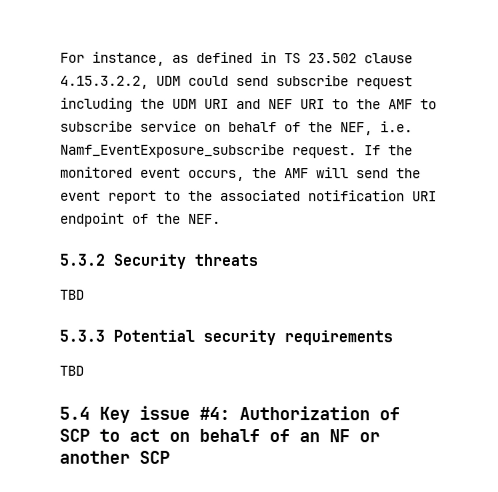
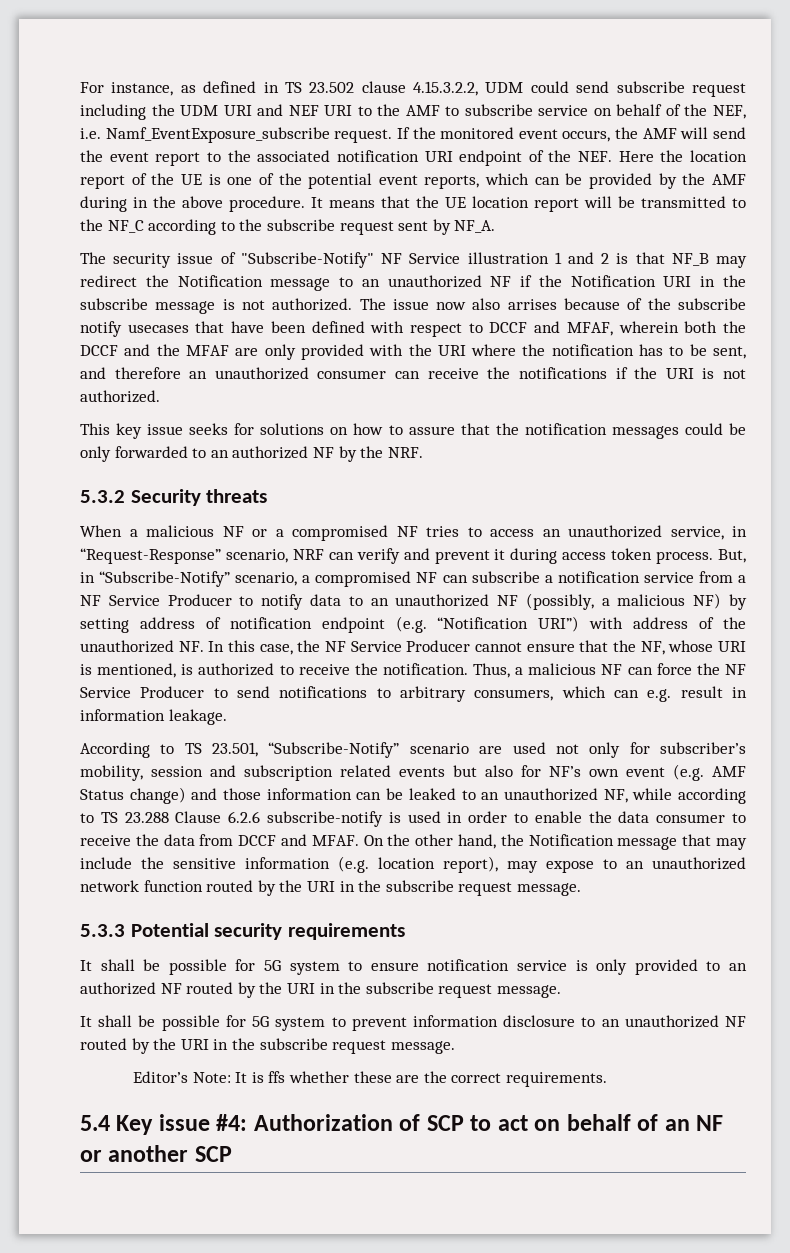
[59,253,258,269] [59,289,84,300] [59,329,393,346] [59,365,84,376] // 5.3.2 Security threats // TBD // 5.3.3 Potential security requirements // TBD -> [618,150,747,162] [80,173,746,189] [80,196,746,212] [80,219,496,235] [80,252,747,268] [80,275,746,291] [80,298,746,314] [80,321,746,337] [80,344,746,360] [80,367,746,380] [80,390,160,403] [80,423,747,439] [80,446,423,462] [80,489,268,506] [80,525,747,541] [80,548,746,564] [80,571,747,587] [80,593,748,610] [80,616,746,633] [80,640,746,655] [80,663,746,678] [80,686,747,702] [80,709,227,725] [80,742,747,758] [80,764,746,781] [80,787,746,804] [80,811,746,827] [80,834,747,850] [80,856,746,873] [80,880,581,896] [80,923,405,940] [80,959,748,975] [80,982,561,998] [80,1015,746,1031] [80,1038,455,1054] [133,1071,608,1087] Here the location report of the UE is one of the potential event reports, which can be provided by the AMF during in the above procedure. It means that the UE location report will be transmitted to the NF_C according to the subscribe request sent by NF_A. // The security issue of "Subscribe-Notify" NF Service illustration 1 and 2 is that NF_B may redirect the Notification message to an unauthorized NF if the Notification URI in the subscribe message is not authorized. The issue now also arrises because of the subscribe notify usecases that have been defined with respect to DCCF and MFAF, wherein both the DCCF and the MFAF are only provided with the URI where the notification has to be sent, and therefore an unauthorized consumer can receive the notifications if the URI is not authorized. // This key issue seeks for solutions on how to assure that the notification messages could be only forwarded to an authorized NF by the NRF. // 5.3.2 Security threats // When a malicious NF or a compromised NF tries to access an unauthorized service, in “Request-Response” scenario, NRF can verify and prevent it during access token process. But, in “Subscribe-Notify” scenario, a compromised NF can subscribe a notification service from a NF Service Producer to notify data to an unauthorized NF (possibly, a malicious NF) by setting address of notification endpoint (e.g. “Notification URI”) with address of the unauthorized NF. In this case, the NF Service Producer cannot ensure that the NF, whose URI is mentioned, is authorized to receive the notification. Thus, a malicious NF can force the NF Service Producer to send notifications to arbitrary consumers, which can e.g. result in information leakage. // According to TS 23.501, “Subscribe-Notify” scenario are used not only for subscriber’s mobility, session and subscription related events but also for NF’s own event (e.g. AMF Status change) and those information can be leaked to an unauthorized NF, while according to TS 23.288 Clause 6.2.6 subscribe-notify is used in order to enable the data consumer to receive the data from DCCF and MFAF. On the other hand, the Notification message that may include the sensitive information (e.g. location report), may expose to an unauthorized network function routed by the URI in the subscribe request message. // 5.3.3 Potential security requirements // It shall be possible for 5G system to ensure notification service is only provided to an authorized NF routed by the URI in the subscribe request message. // It shall be possible for 5G system to prevent information disclosure to an unauthorized NF routed by the URI in the subscribe request message. // Editor’s Note: It is ffs whether these are the correct requirements.

